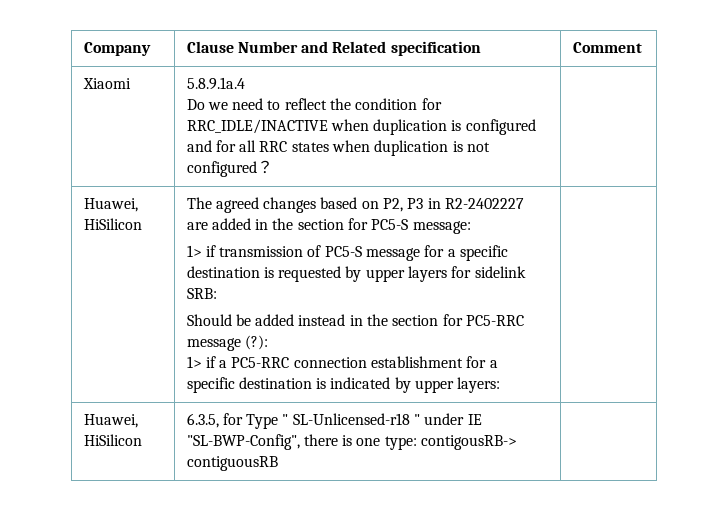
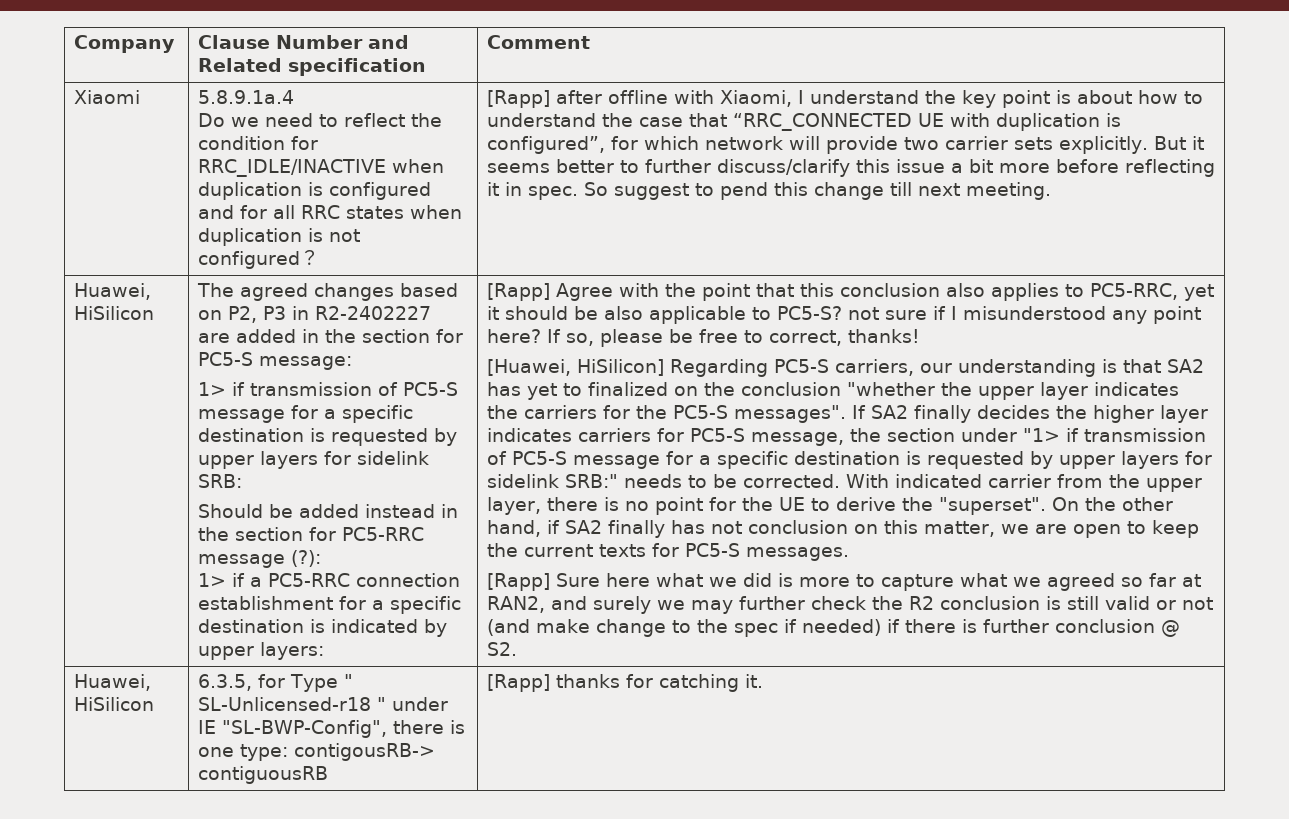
(273, 167) none -> [486,90,1203,108] [486,113,1121,131] [486,136,1204,154] [486,159,1215,177] [486,182,1051,200] [Rapp] after offline with Xiaomi, I understand the key point is about how to understand the case that “RRC_CONNECTED UE with duplication is configured”, for which network will provide two carrier sets explicitly. But it seems better to further discuss/clarify this issue a bit more before reflecting it in spec. So suggest to pend this change till next meeting.
(501, 385) none -> [486,283,1214,301] [486,306,1201,324] [486,329,920,347] [486,359,1204,377] [486,382,1179,400] [486,405,1208,423] [486,428,1206,446] [486,451,1212,469] [486,474,1202,492] [486,497,1173,515] [486,520,1199,538] [486,543,849,561] [486,573,1201,591] [486,596,1213,614] [486,619,1180,637] [486,642,517,656] [Rapp] Agree with the point that this conclusion also applies to PC5-RRC, yet it should be also applicable to PC5-S? not sure if I misunderstood any point here? If so, please be free to correct, thanks! // [Huawei, HiSilicon] Regarding PC5-S carriers, our understanding is that SA2 has yet to finalized on the conclusion "whether the upper layer indicates the carriers for the PC5-S messages". If SA2 finally decides the higher layer indicates carriers for PC5-S message, the section under "1> if transmission of PC5-S message for a specific destination is requested by upper layers for sidelink SRB:" needs to be corrected. With indicated carrier from the upper layer, there is no point for the UE to derive the "superset". On the other hand, if SA2 finally has not conclusion on this matter, we are open to keep the current texts for PC5-S messages. // [Rapp] Sure here what we did is more to capture what we agreed so far at RAN2, and surely we may further check the R2 conclusion is still valid or not (and make change to the spec if needed) if there is further conclusion @ S2.
(278, 463) none -> [486,674,763,692] [Rapp] thanks for catching it.

